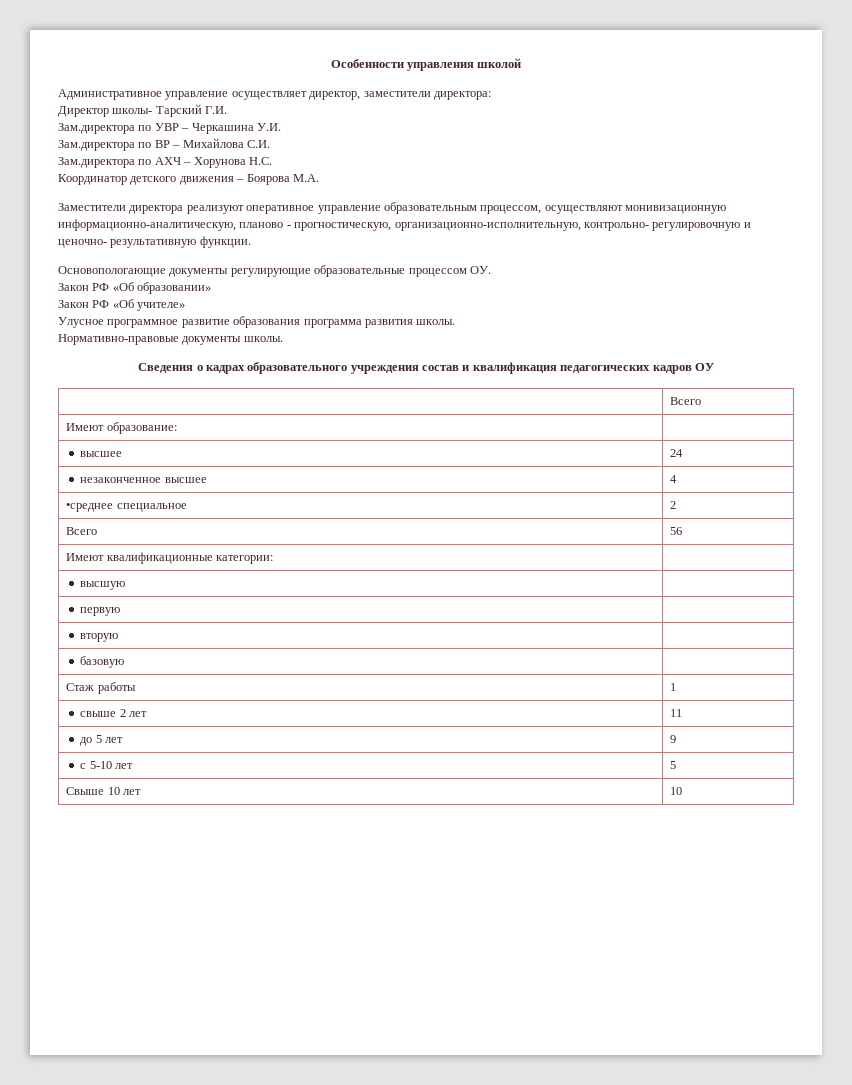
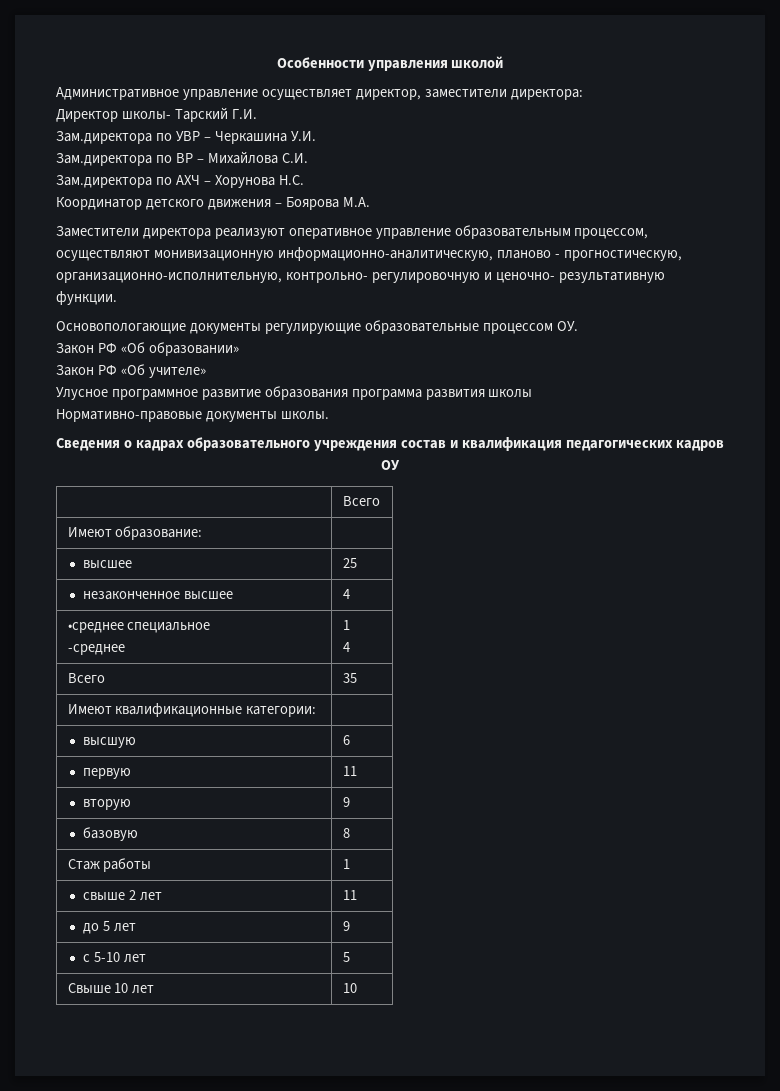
[416,319,456,325] школы. -> [488,389,533,398] школы
[670,449,684,457] 24 -> [342,558,357,568] 25
[670,501,677,509] | 2 -> [67,644,125,655] [342,620,350,630] [342,642,350,652] // -среднее | 1 // 4
[670,527,683,535] 56 -> [342,673,357,683] 35
(126, 585) none -> [342,735,350,745] 6
(121, 611) none -> [342,766,357,776] 11
(119, 637) none -> [342,797,350,807] 9
(125, 662) none -> [342,828,350,838] 8

